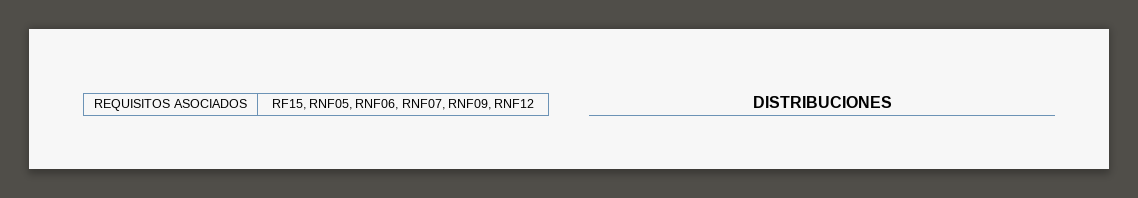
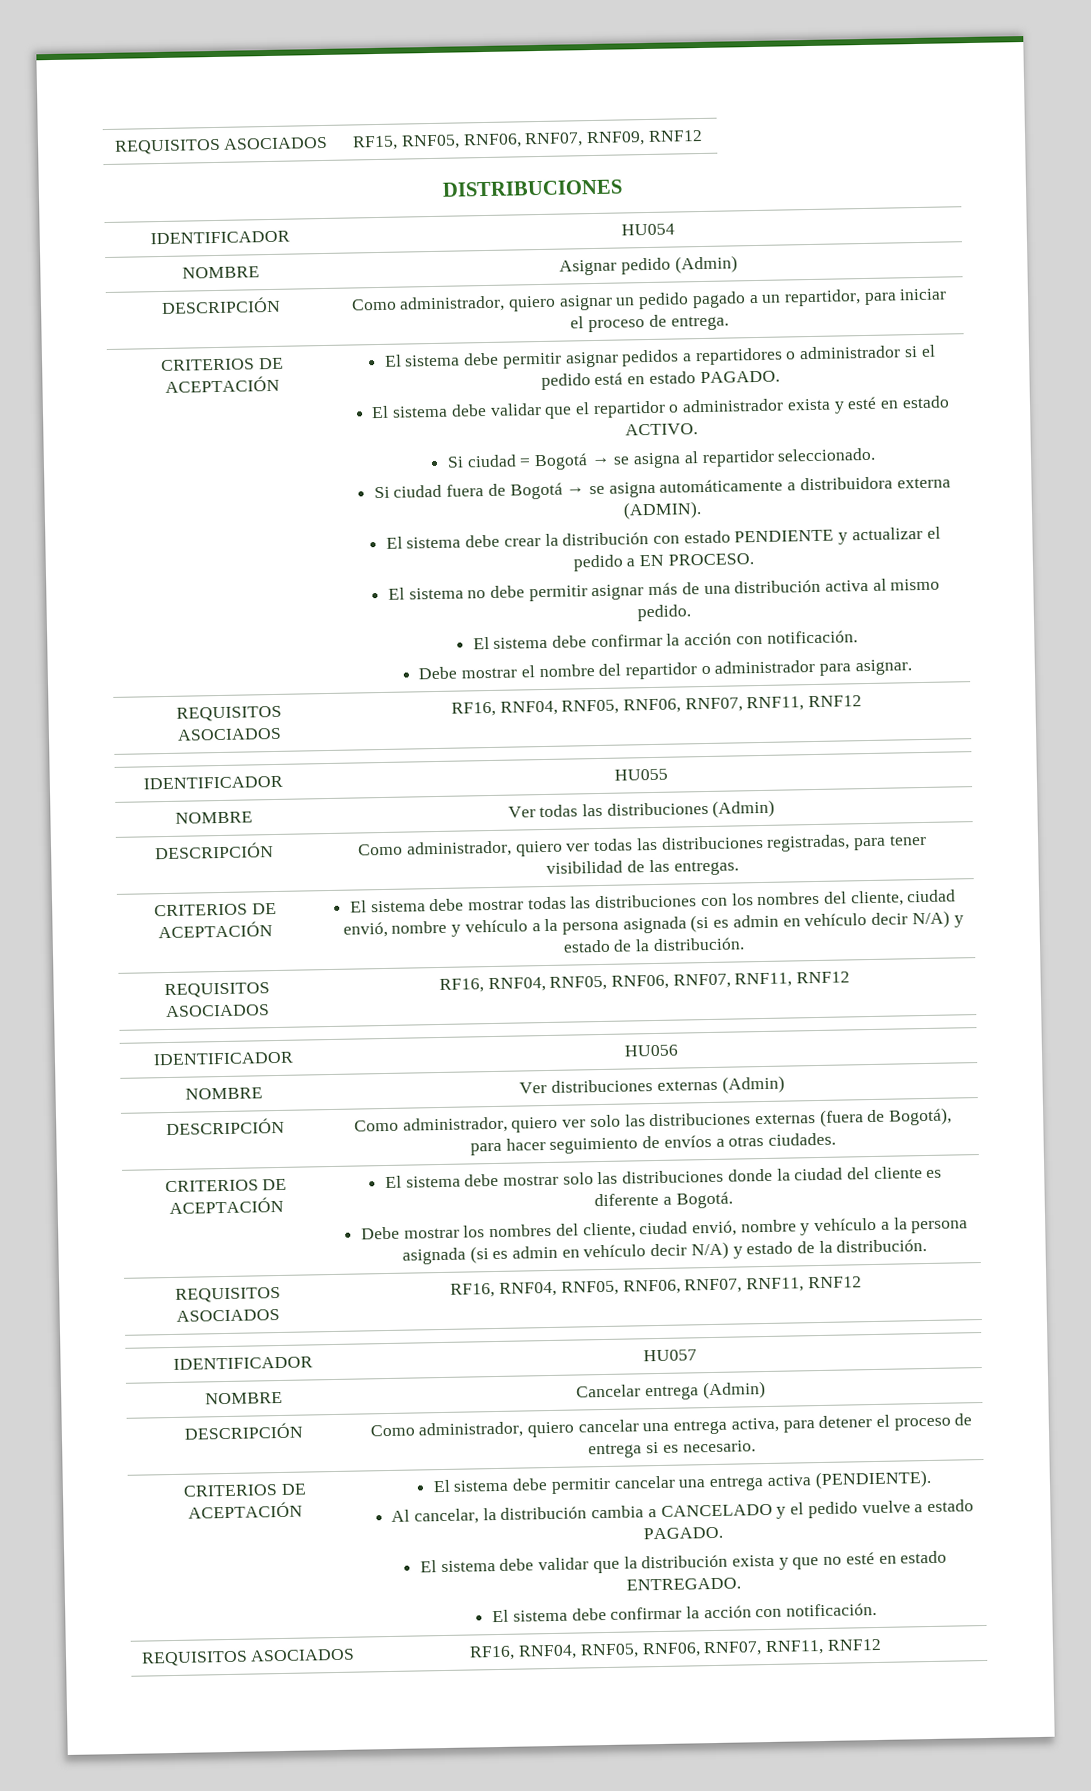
(892, 102) none -> [149,230,290,245] [620,223,675,236] [181,266,260,279] [559,255,738,276] [161,296,281,314] [350,288,948,313] [570,314,729,333] [161,357,284,372] [165,375,280,393] [383,344,936,369] [540,370,780,391] [371,395,950,419] [624,423,698,436] [446,447,876,471] [373,476,951,500] [623,501,703,520] [385,526,941,549] [572,553,754,572] [387,578,941,602] [637,604,692,622] [472,630,858,650] [418,659,912,680] [175,705,282,722] [176,727,282,741] [450,695,863,717] [142,775,283,790] [613,768,668,781] [174,811,253,824] [507,799,776,818] [154,842,274,860] [358,834,927,858] [546,859,739,876] [154,902,277,917] [158,921,273,939] [349,889,957,913] [342,910,964,938] [562,937,745,953] [163,982,270,999] [164,1004,270,1018] [438,971,851,993] [153,1051,294,1066] [624,1044,678,1057] [185,1087,263,1100] [519,1075,785,1094] [165,1117,285,1136] [353,1107,953,1134] [469,1132,837,1156] [164,1178,288,1193] [168,1196,284,1215] [384,1166,943,1189] [594,1191,733,1209] [360,1217,969,1240] [401,1238,928,1265] [175,1286,281,1303] [176,1308,280,1322] [450,1276,862,1298] [172,1356,313,1370] [643,1349,697,1362] [204,1391,283,1405] [576,1381,766,1401] [184,1422,303,1440] [369,1413,973,1439] [588,1440,756,1459] [183,1483,307,1497] [188,1501,303,1519] [432,1469,932,1494] [391,1499,974,1525] [642,1526,723,1540] [419,1550,948,1574] [626,1577,742,1591] [492,1602,878,1623] [140,1648,356,1667] [469,1638,882,1661] // IDENTIFICADOR | HU054 // NOMBRE | Asignar pedido (Admin) // DESCRIPCIÓN | Como administrador, quiero asignar un pedido pagado a un repartidor, para iniciar el proceso de entrega. // CRITERIOS DE ACEPTACIÓN | El sistema debe permitir asignar pedidos a repartidores o administrador si el pedido está en estado PAGADO. // El sistema debe validar que el repartidor o administrador exista y esté en estado ACTIVO. // Si ciudad = Bogotá → se asigna al repartidor seleccionado. // Si ciudad fuera de Bogotá → se asigna automáticamente a distribuidora externa (ADMIN). // El sistema debe crear la distribución con estado PENDIENTE y actualizar el pedido a EN PROCESO. // El sistema no debe permitir asignar más de una distribución activa al mismo pedido. // El sistema debe confirmar la acción con notificación. // Debe mostrar el nombre del repartidor o administrador para asignar. // REQUISITOS ASOCIADOS | RF16, RNF04, RNF05, RNF06, RNF07, RNF11, RNF12 // IDENTIFICADOR | HU055 // NOMBRE | Ver todas las distribuciones (Admin) // DESCRIPCIÓN | Como administrador, quiero ver todas las distribuciones registradas, para tener visibilidad de las entregas. // CRITERIOS DE ACEPTACIÓN | El sistema debe mostrar todas las distribuciones con los nombres del cliente, ciudad envió, nombre y vehículo a la persona asignada (si es admin en vehículo decir N/A) y estado de la distribución. // REQUISITOS ASOCIADOS | RF16, RNF04, RNF05, RNF06, RNF07, RNF11, RNF12 // IDENTIFICADOR | HU056 // NOMBRE | Ver distribuciones externas (Admin) // DESCRIPCIÓN | Como administrador, quiero ver solo las distribuciones externas (fuera de Bogotá), para hacer seguimiento de envíos a otras ciudades. // CRITERIOS DE ACEPTACIÓN | El sistema debe mostrar solo las distribuciones donde la ciudad del cliente es diferente a Bogotá. // Debe mostrar los nombres del cliente, ciudad envió, nombre y vehículo a la persona asignada (si es admin en vehículo decir N/A) y estado de la distribución. // REQUISITOS ASOCIADOS | RF16, RNF04, RNF05, RNF06, RNF07, RNF11, RNF12 // IDENTIFICADOR | HU057 // NOMBRE | Cancelar entrega (Admin) // DESCRIPCIÓN | Como administrador, quiero cancelar una entrega activa, para detener el proceso de entrega si es necesario. // CRITERIOS DE ACEPTACIÓN | El sistema debe permitir cancelar una entrega activa (PENDIENTE). // Al cancelar, la distribución cambia a CANCELADO y el pedido vuelve a estado PAGADO. // El sistema debe validar que la distribución exista y que no esté en estado ENTREGADO. // El sistema debe confirmar la acción con notificación. // REQUISITOS ASOCIADOS | RF16, RNF04, RNF05, RNF06, RNF07, RNF11, RNF12

